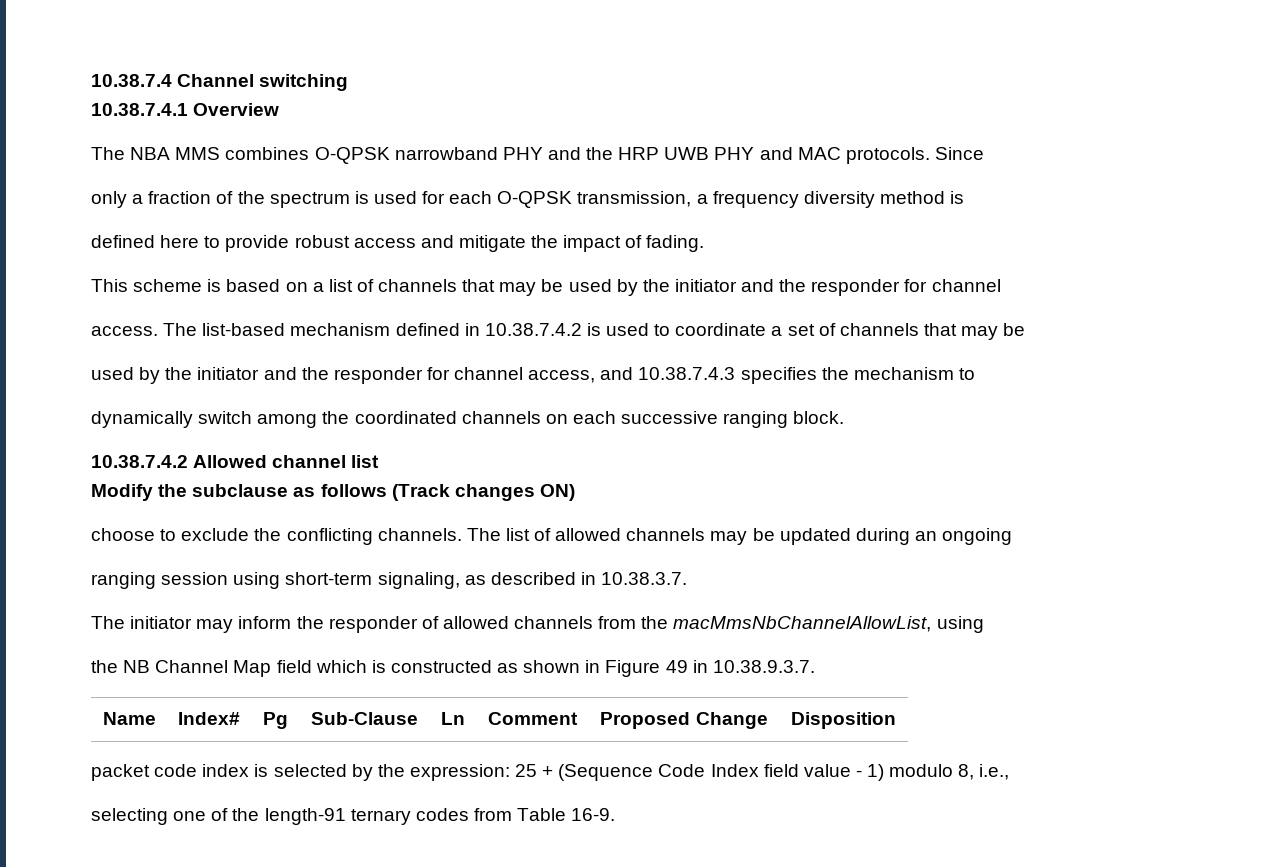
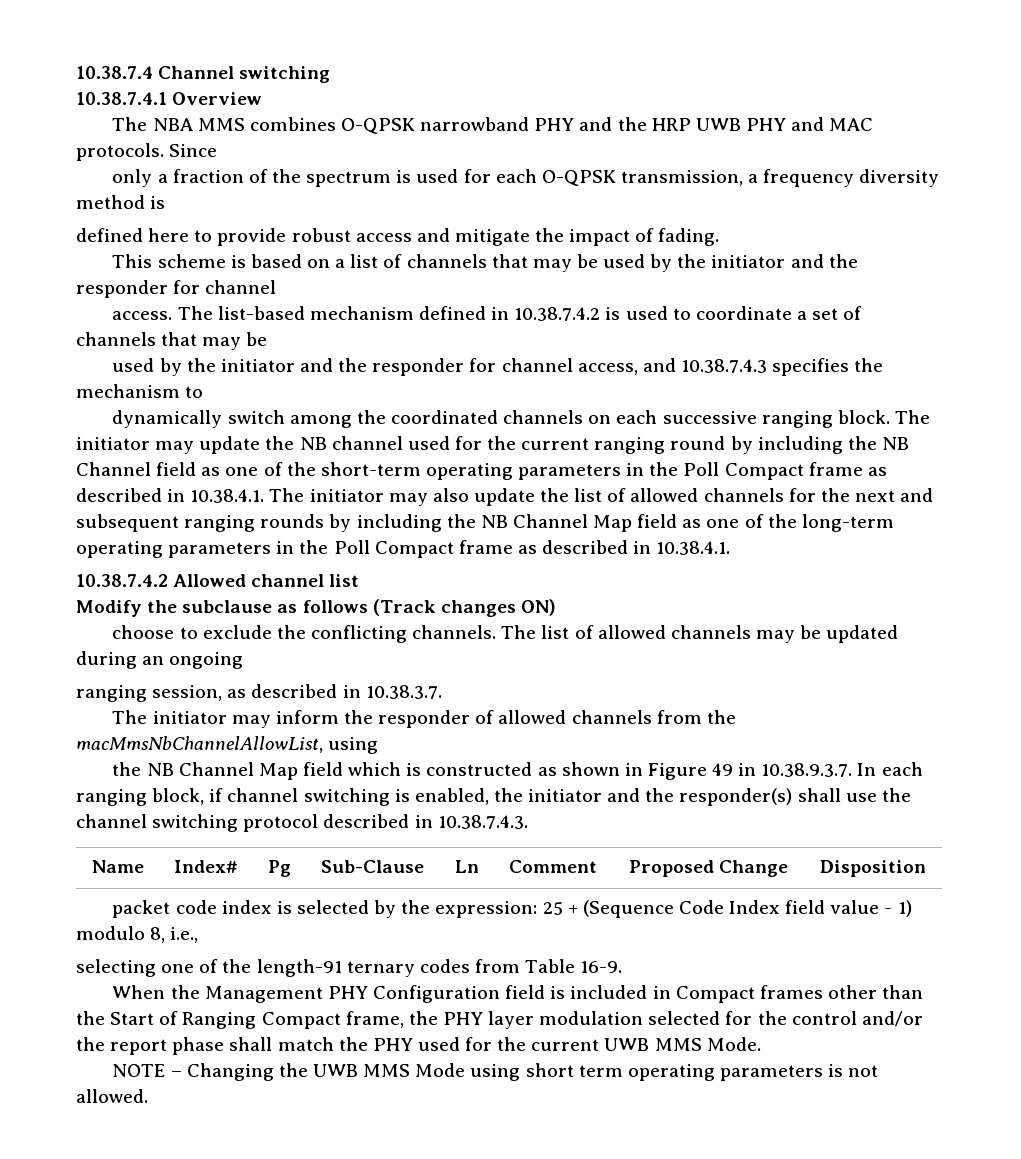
(845, 417) none -> [894,410,930,424] [76,436,909,454] [76,462,887,480] [76,488,934,506] [76,514,894,532] [76,540,731,558] The initiator may update the NB channel used for the current ranging round by including the NB Channel field as one of the short-term operating parameters in the Poll Compact frame as described in 10.38.4.1. The initiator may also update the list of allowed channels for the next and subsequent ranging rounds by including the NB Channel Map field as one of the long-term operating parameters in the Poll Compact frame as described in 10.38.4.1.
[161,572,460,589] session using short-term signaling, -> [152,685,223,701] session,
(815, 666) none -> [857,762,923,776] [76,788,911,806] [76,814,528,832] In each ranging block, if channel switching is enabled, the initiator and the responder(s) shall use the channel switching protocol described in 10.38.7.4.3.
(616, 814) none -> [112,985,924,1003] [76,1011,923,1029] [76,1037,761,1055] [112,1063,879,1081] [76,1089,148,1103] // When the Management PHY Configuration field is included in Compact frames other than the Start of Ranging Compact frame, the PHY layer modulation selected for the control and/or the report phase shall match the PHY used for the current UWB MMS Mode. // NOTE – Changing the UWB MMS Mode using short term operating parameters is not allowed.

